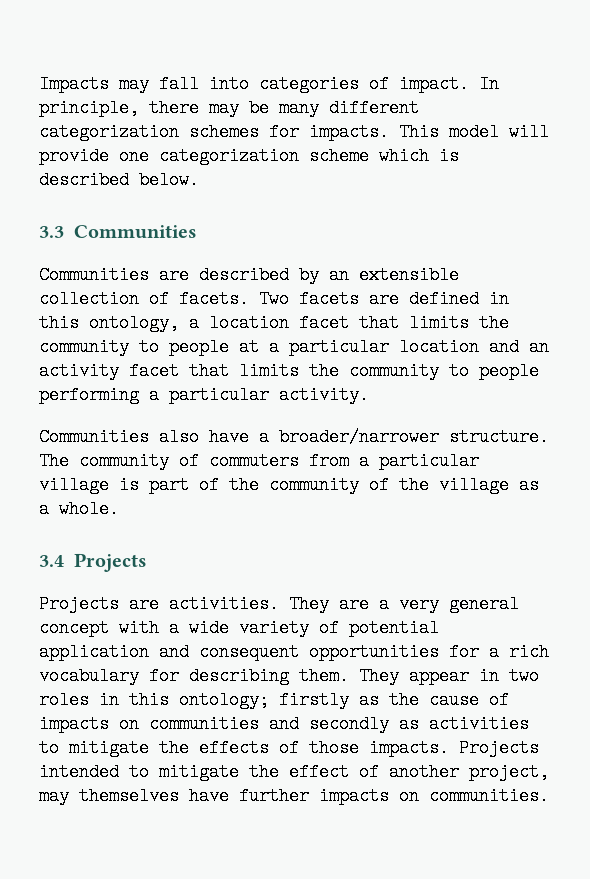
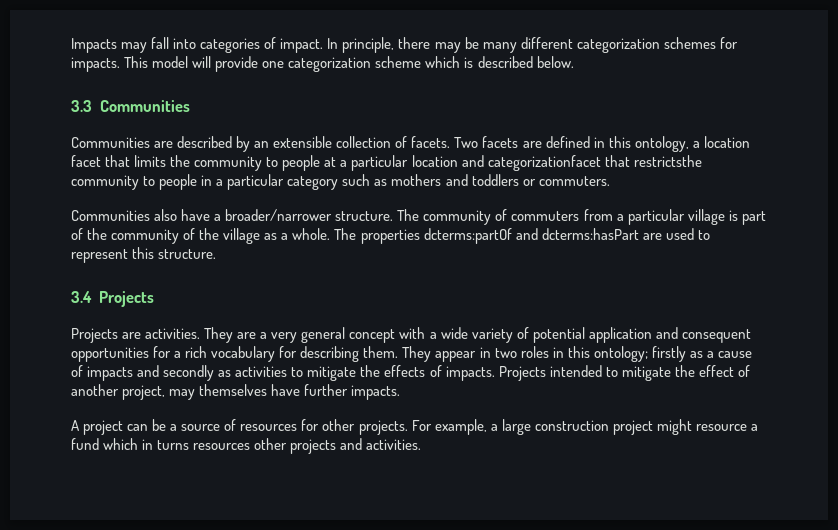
[529,338,549,356] [39,362,539,380] [39,386,369,404] an activity facet that limits the community to people performing a particular activity. -> [487,155,702,171] [71,174,610,190] categorizationfacet that restrictsthe community to people in a particular category such as mothers and toddlers or commuters.
(119, 509) none -> [334,228,710,244] [71,247,217,263] The properties dcterms:partOf and dcterms:hasPart are used to represent this structure.
[389,691,419,709] the -> [706,351,714,358] a
[119,715,259,733] on communities -> (134, 373) none
[309,739,359,757] those -> (442, 371) none
[319,787,549,805] impacts on communities. -> [351,385,401,400] [71,419,758,435] [71,438,422,454] impacts. // A project can be a source of resources for other projects. For example, a large construction project might resource a fund which in turns resources other projects and activities.

